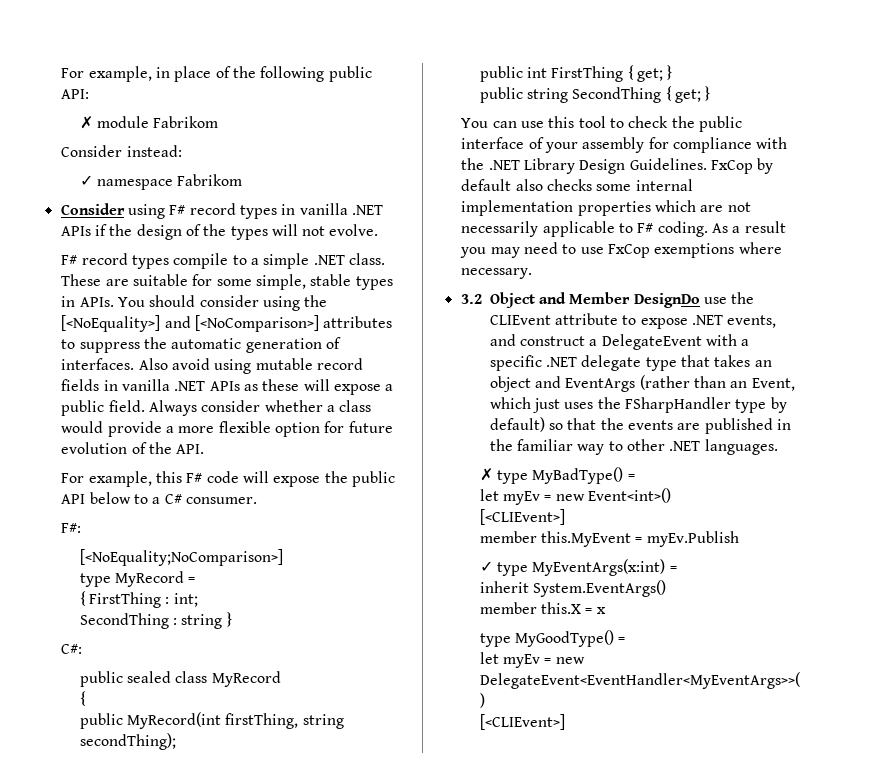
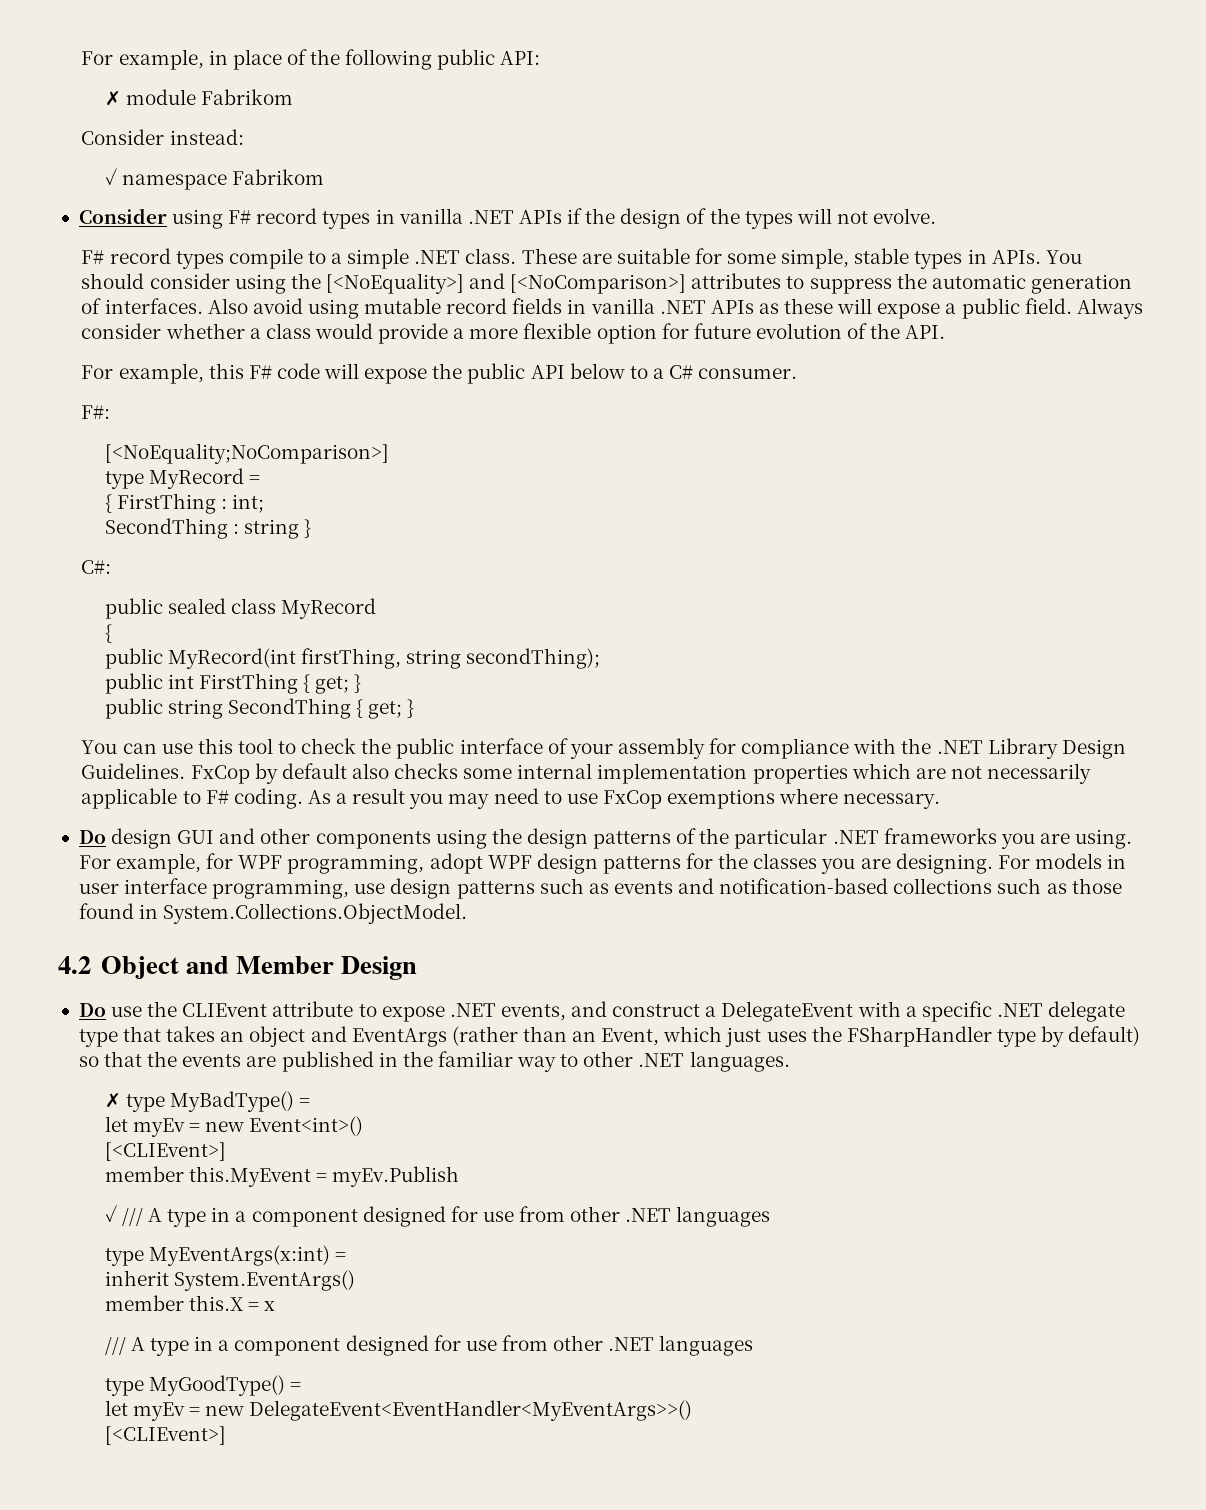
[460,294,482,304] 3.2 -> [78,828,1133,849] [78,853,1127,874] [78,878,1122,899] [78,903,468,924] [58,956,91,974] Do design GUI and other components using the design patterns of the particular .NET frameworks you are using. For example, for WPF programming, adopt WPF design patterns for the classes you are designing. For models in user interface programming, use design patterns such as events and notification-based collections such as those found in System.Collections.ObjectModel. // 4.2
[633,293,700,308] DesignDo -> [340,956,417,980] [78,1003,106,1017] Design // Do
(493, 566) none -> [121,1206,771,1227] /// A type in a component designed for use from other .NET languages //
(606, 610) none -> [104,1335,754,1356] // /// A type in a component designed for use from other .NET languages

